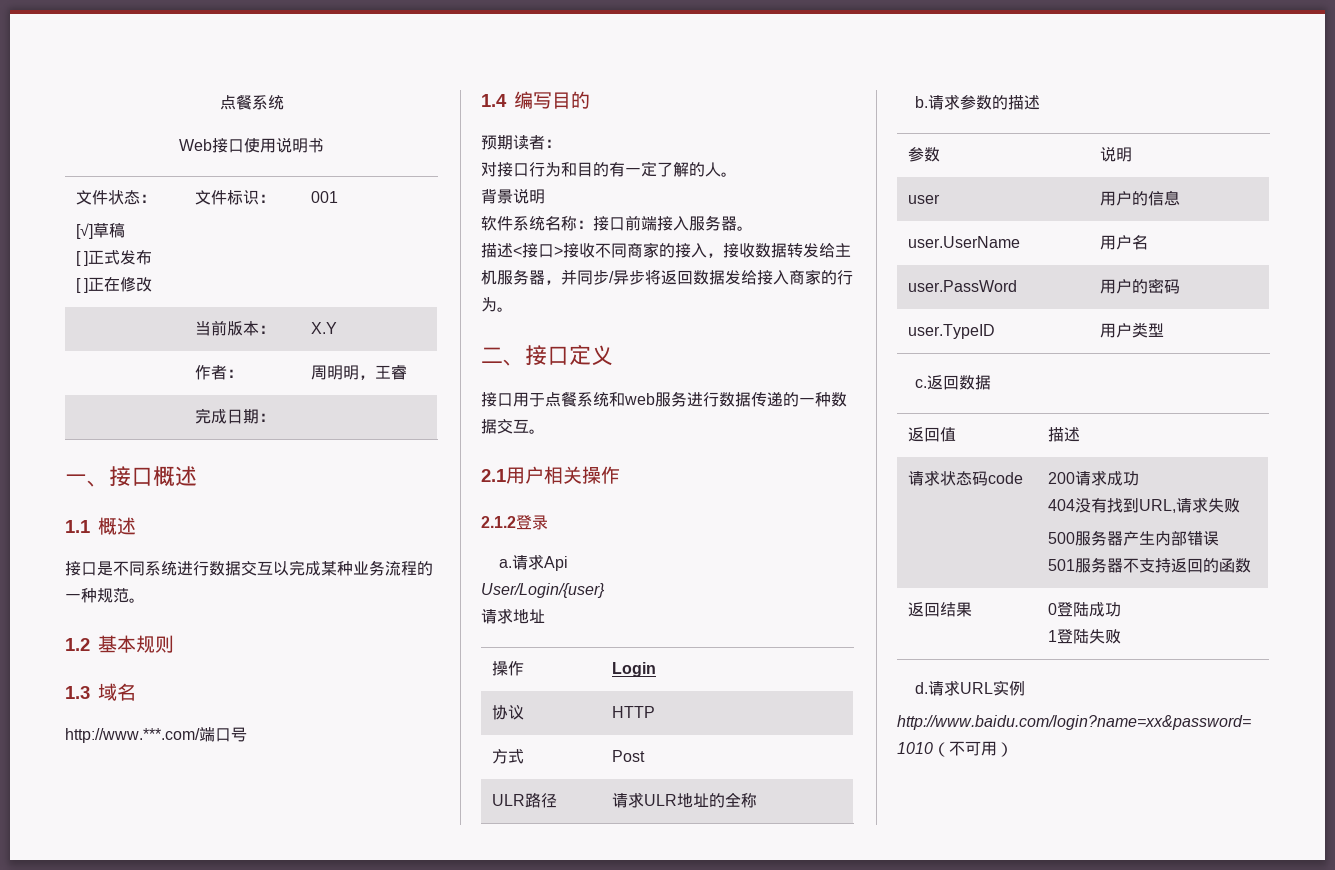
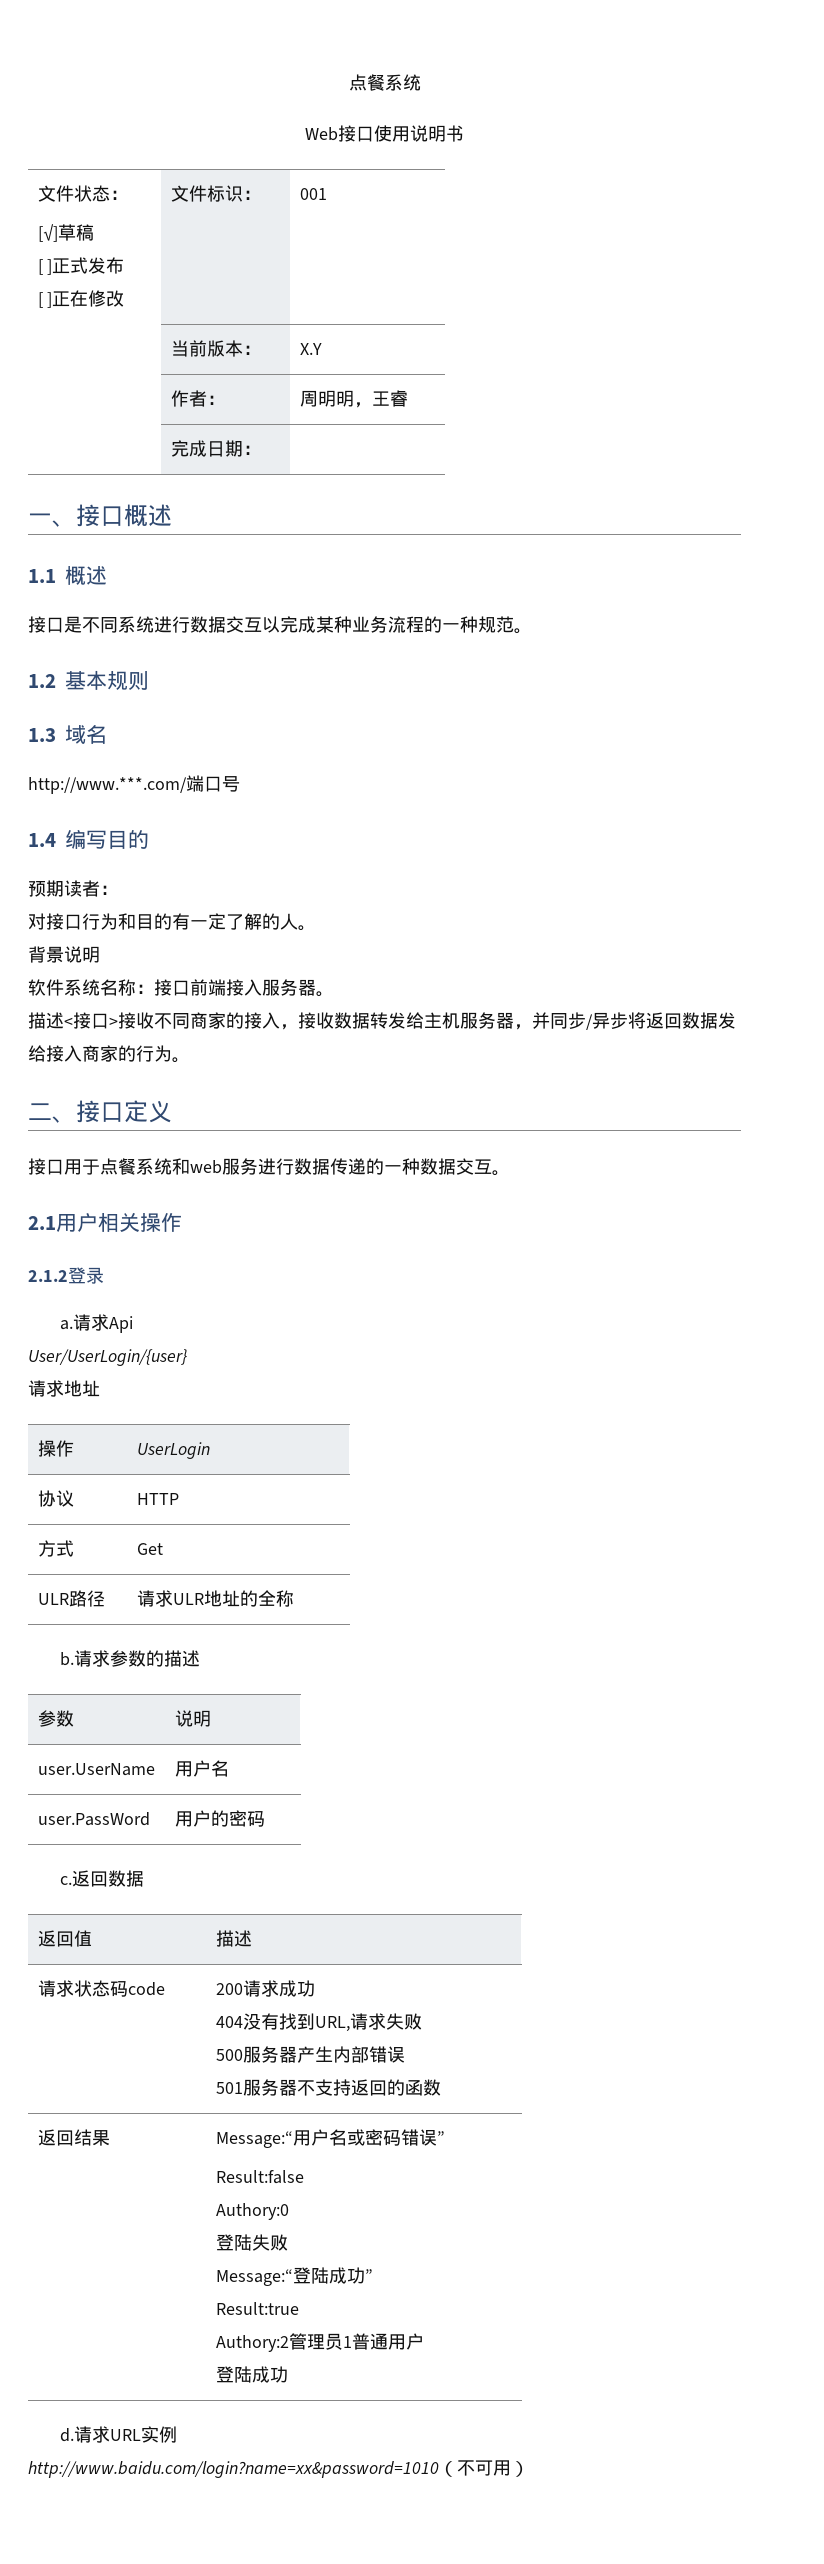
[481,583,605,598] User/Login/{user} -> [28,1349,187,1366] User/UserLogin/{user}
[612,662,657,677] Login -> [136,1442,210,1459] UserLogin
[612,750,646,762] Post -> [136,1543,163,1555] Get
[908,194,941,204] [1100,190,1181,206] // user | 用户的信息 -> (211, 1718) none
[908,324,996,339] [1100,322,1165,338] // user.TypeID | 用户类型 -> (265, 1819) none
[1048,602,1122,617] [1048,629,1122,644] 0登陆成功 // 1登陆失败 -> [215,2129,445,2148] [215,2170,304,2184] [215,2203,289,2220] [215,2234,288,2251] [215,2267,373,2286] [215,2302,299,2315] [215,2333,424,2352] [215,2366,288,2383] Message:“用户名或密码错误” // Result:false // Authory:0 // 登陆失败 // Message:“登陆成功” // Result:true // Authory:2管理员1普通用户 // 登陆成功

